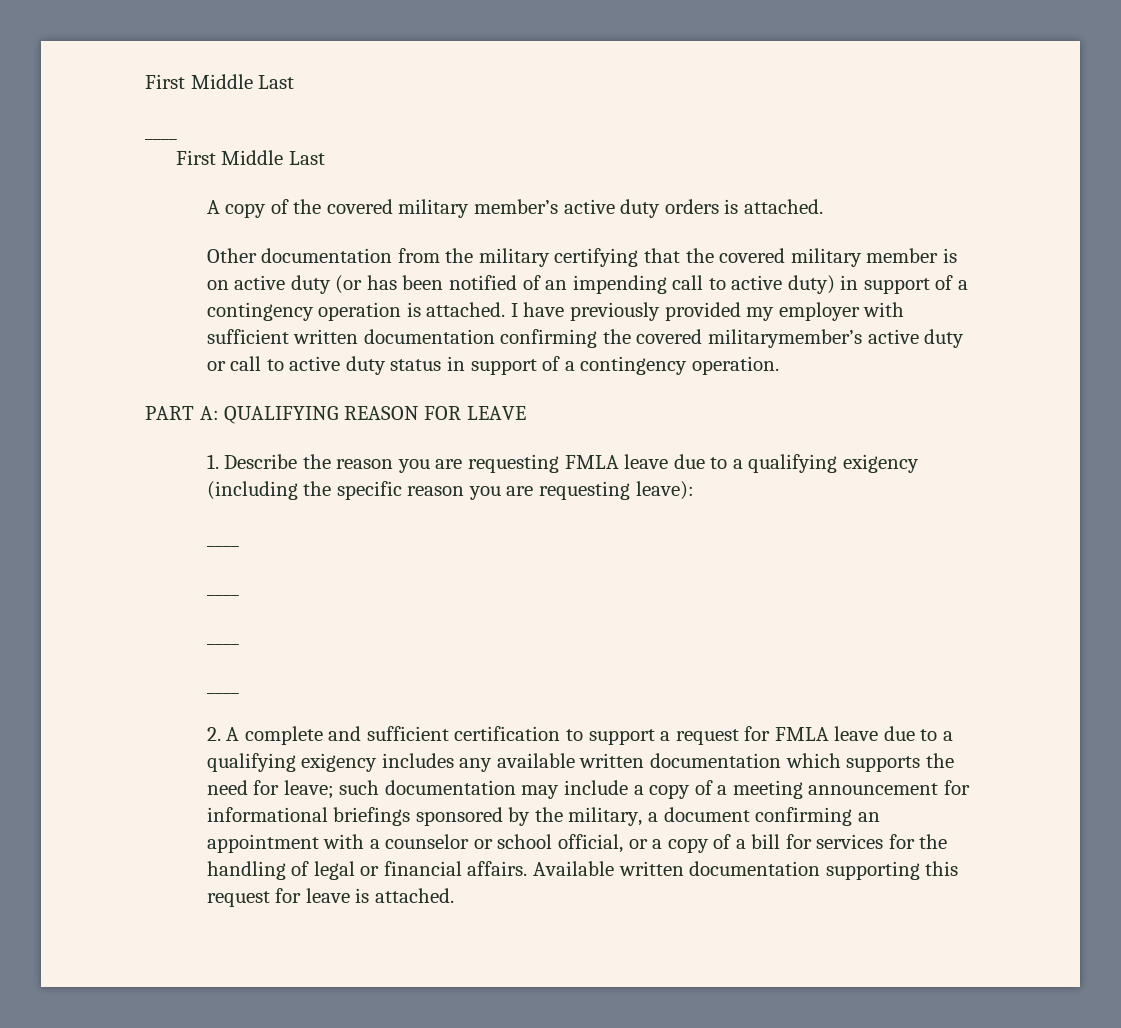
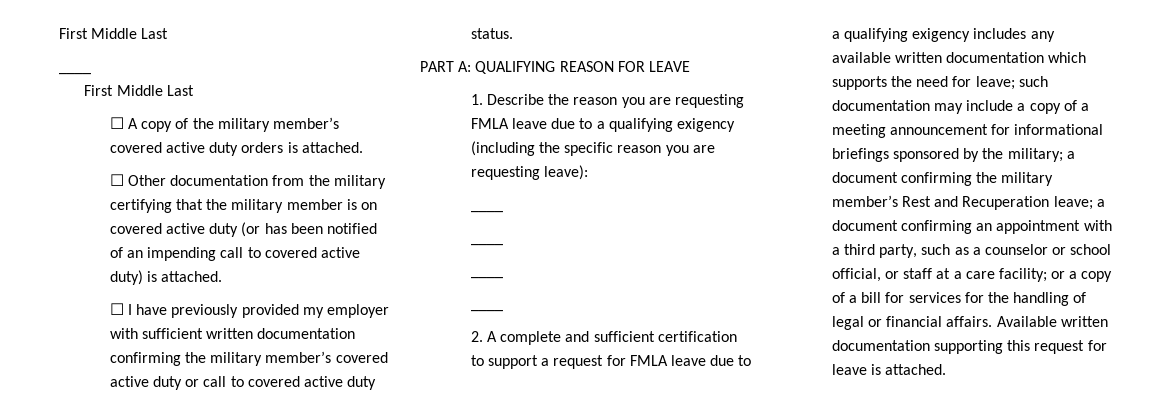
(325, 158) none -> [109,117,124,129] ☐
[326,199,558,218] covered military member’s -> [217,117,339,132] [109,142,162,153] military member’s covered
(823, 206) none -> [109,174,124,186] ☐
[719,248,786,263] covered -> (228, 204) none
(229, 285) none -> [109,223,162,234] covered
(726, 284) none -> [264,247,317,258] covered
[840,275,968,294] [206,302,506,321] in support of a contingency operation is attached. -> [147,271,223,282] [109,303,124,315] is attached. // ☐
[636,329,862,348] covered militarymember’s -> [210,351,388,366] military member’s covered
[289,356,779,375] active duty status in support of a contingency operation. -> [247,376,377,390] [470,28,513,39] covered active duty status.
[568,807,643,826] military, -> [1007,148,1075,162] [831,172,1054,186] [831,195,1093,210] military; a document confirming the military member’s Rest and Recuperation leave;
(380, 844) none -> [844,244,981,258] third party, such as a
(648, 844) none -> [903,268,1066,282] staff at a care facility; or

